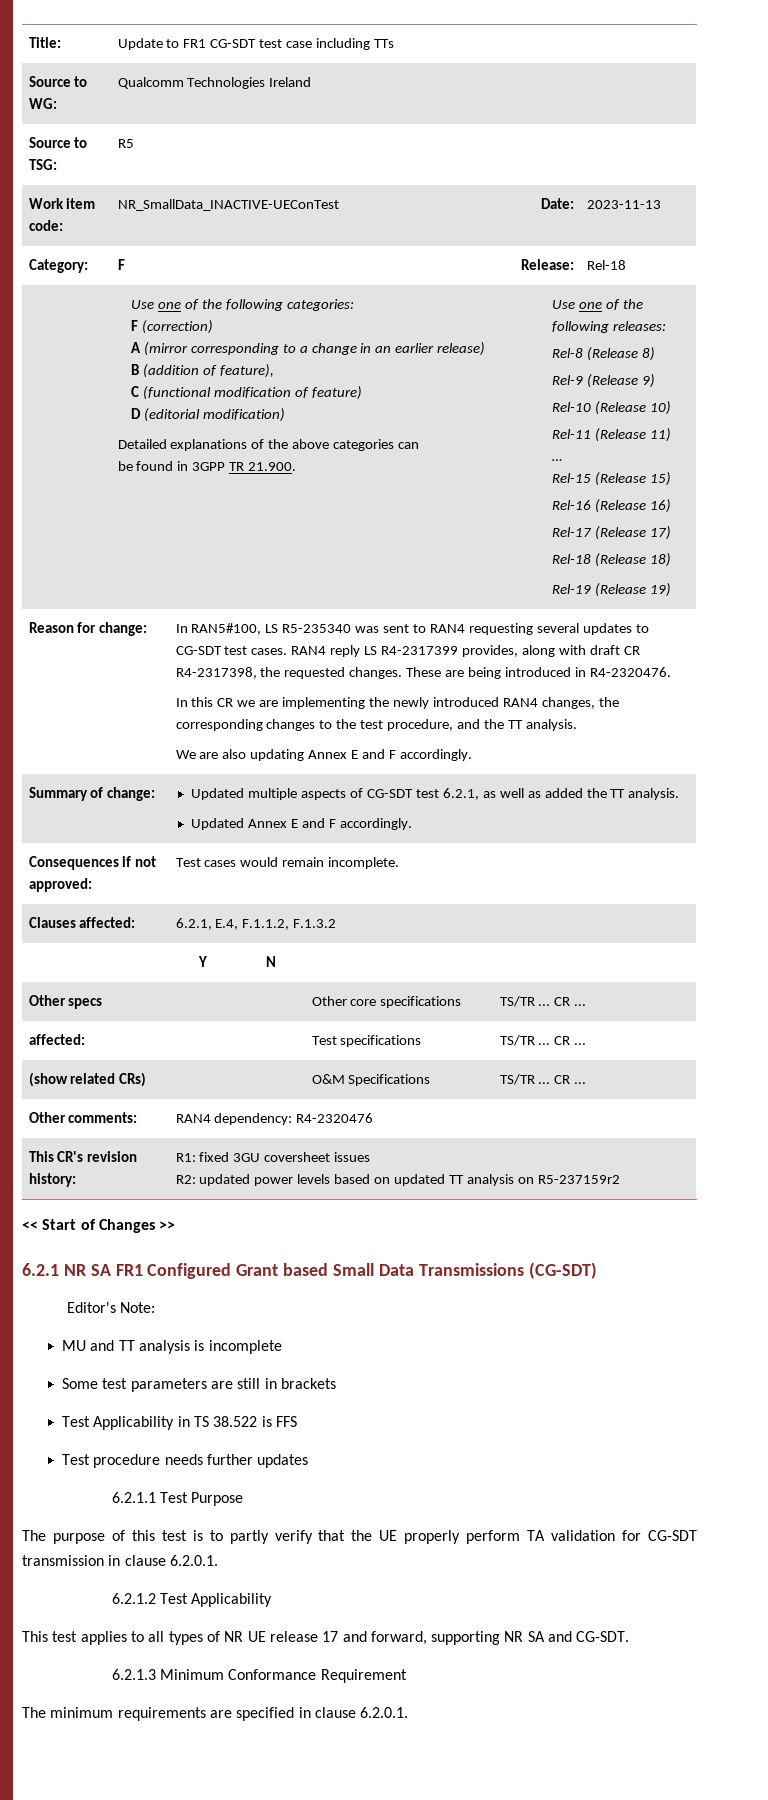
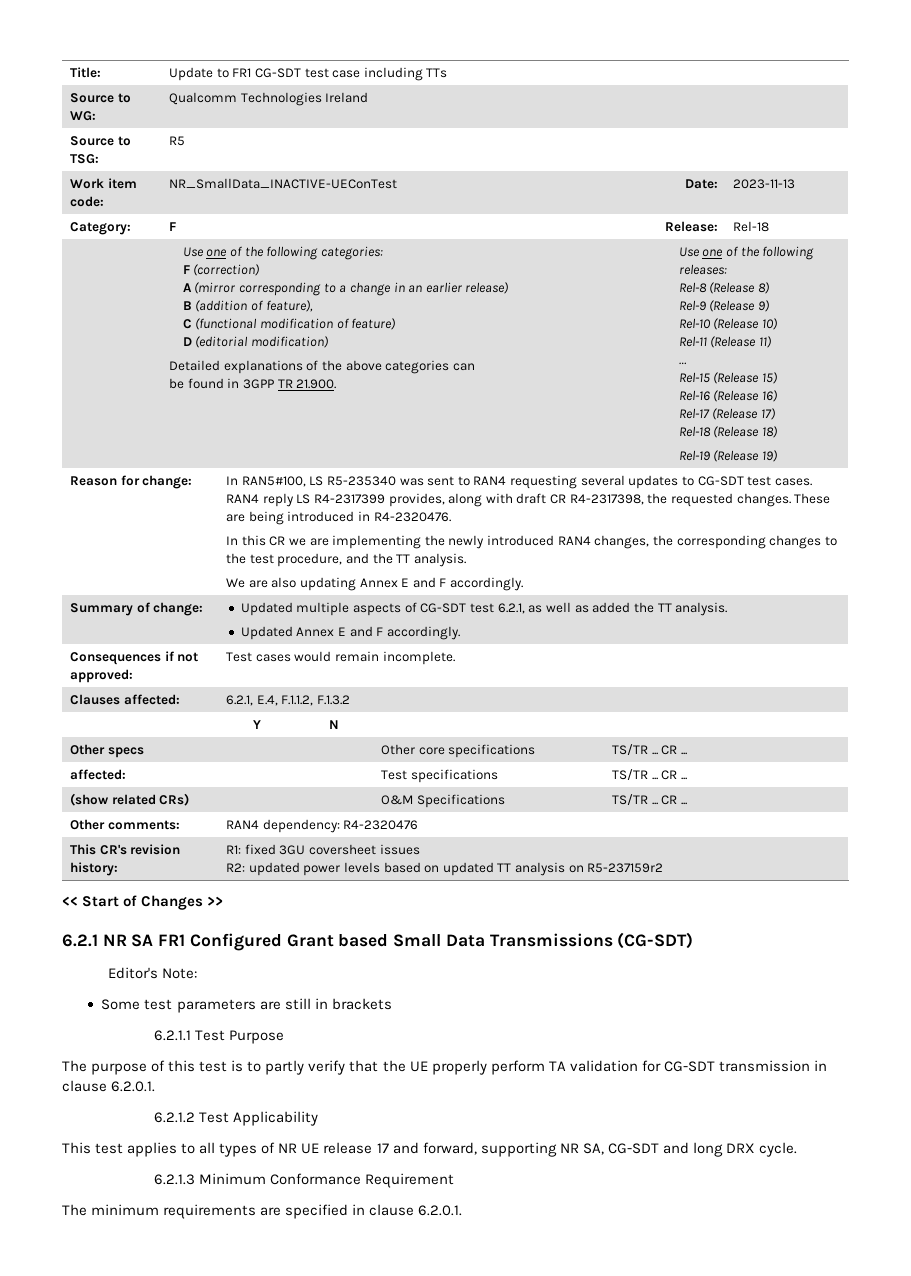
[62,1340,282,1354] // MU and TT analysis is incomplete -> (197, 973) none
[62,1416,297,1430] [62,1454,309,1468] // Test Applicability in TS 38.522 is FFS // Test procedure needs further updates -> (392, 1004) none
[527,1631,630,1642] SA and CG-SDT. -> [582,1142,797,1157] SA, CG-SDT and long DRX cycle.

